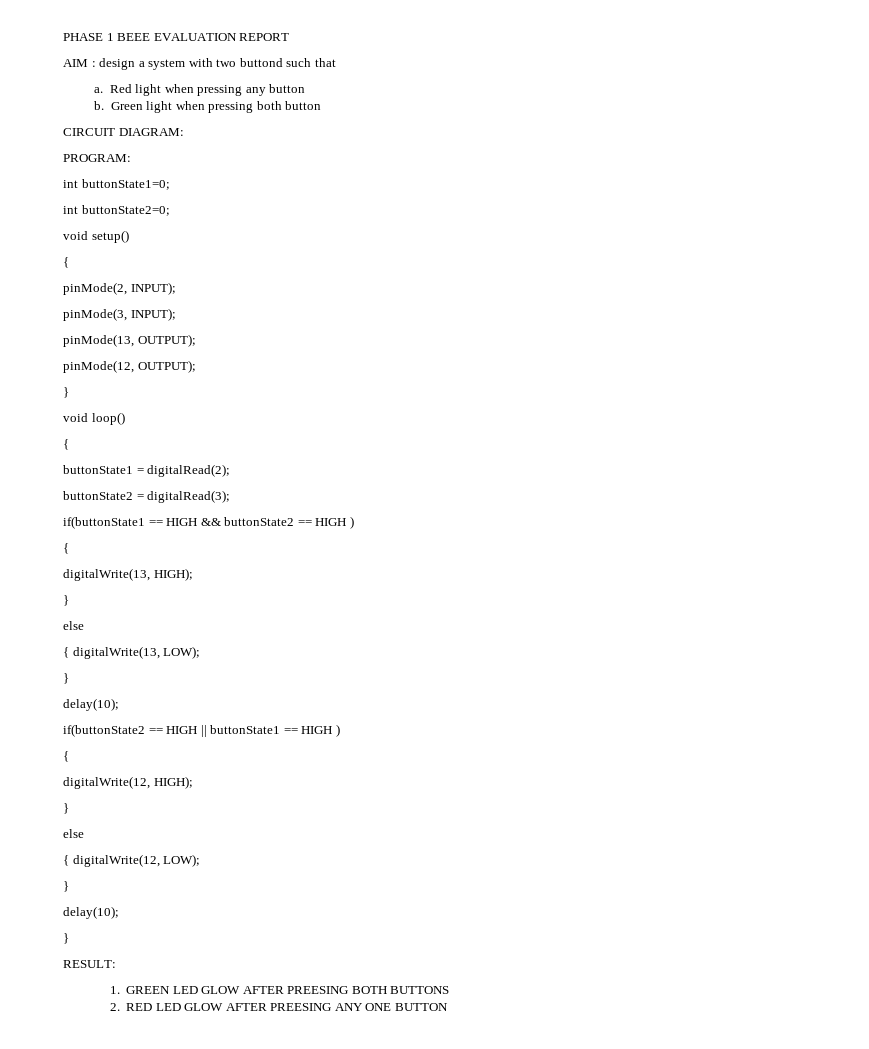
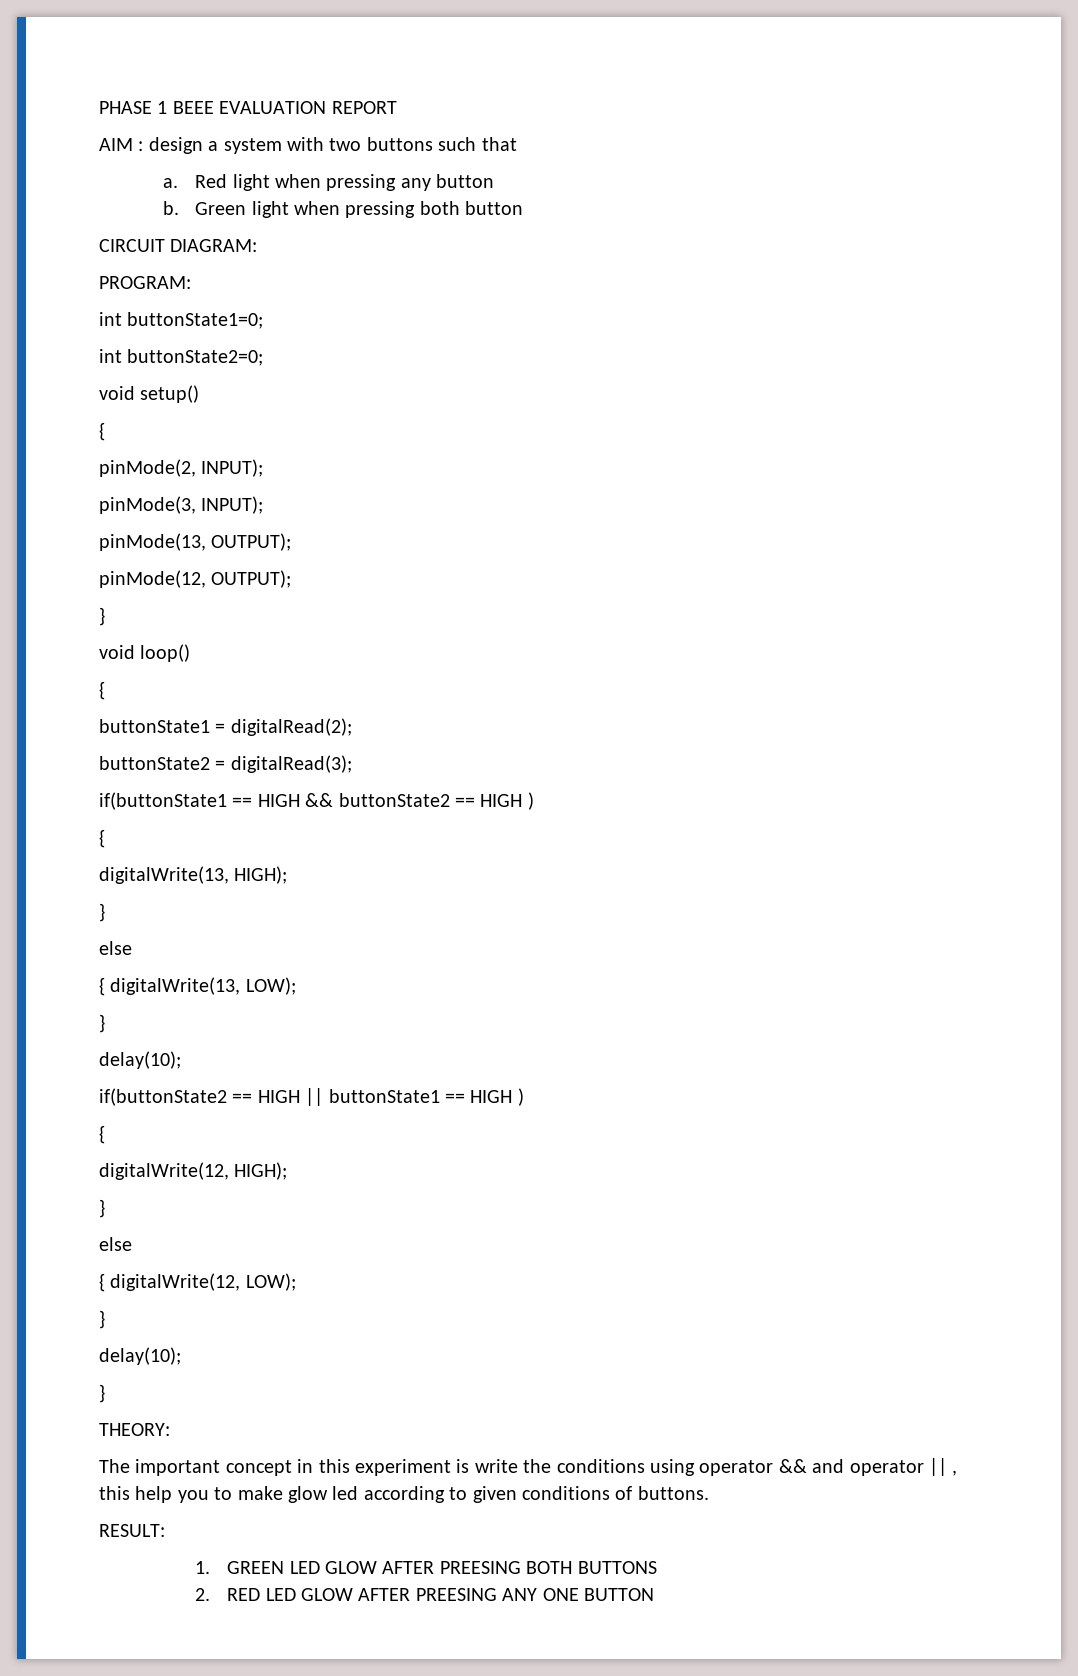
[239,58,283,67] buttond -> [366,137,433,151] buttons
(69, 938) none -> [99,1423,170,1436] [99,1458,958,1476] [99,1486,709,1503] // THEORY: // The important concept in this experiment is write the conditions using operator && and operator || , this help you to make glow led according to given conditions of buttons.

